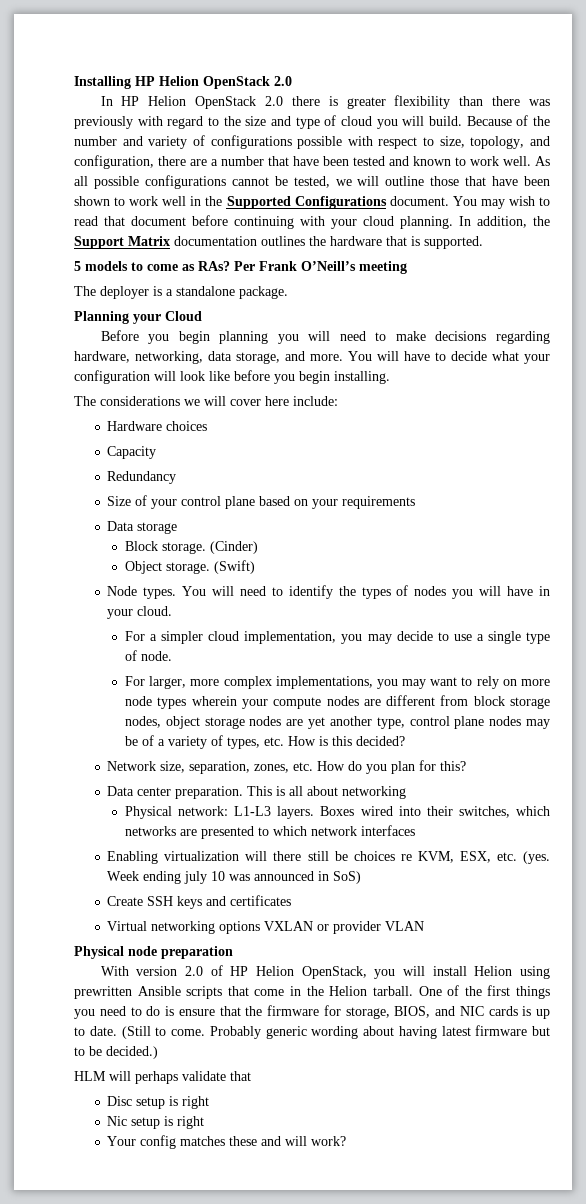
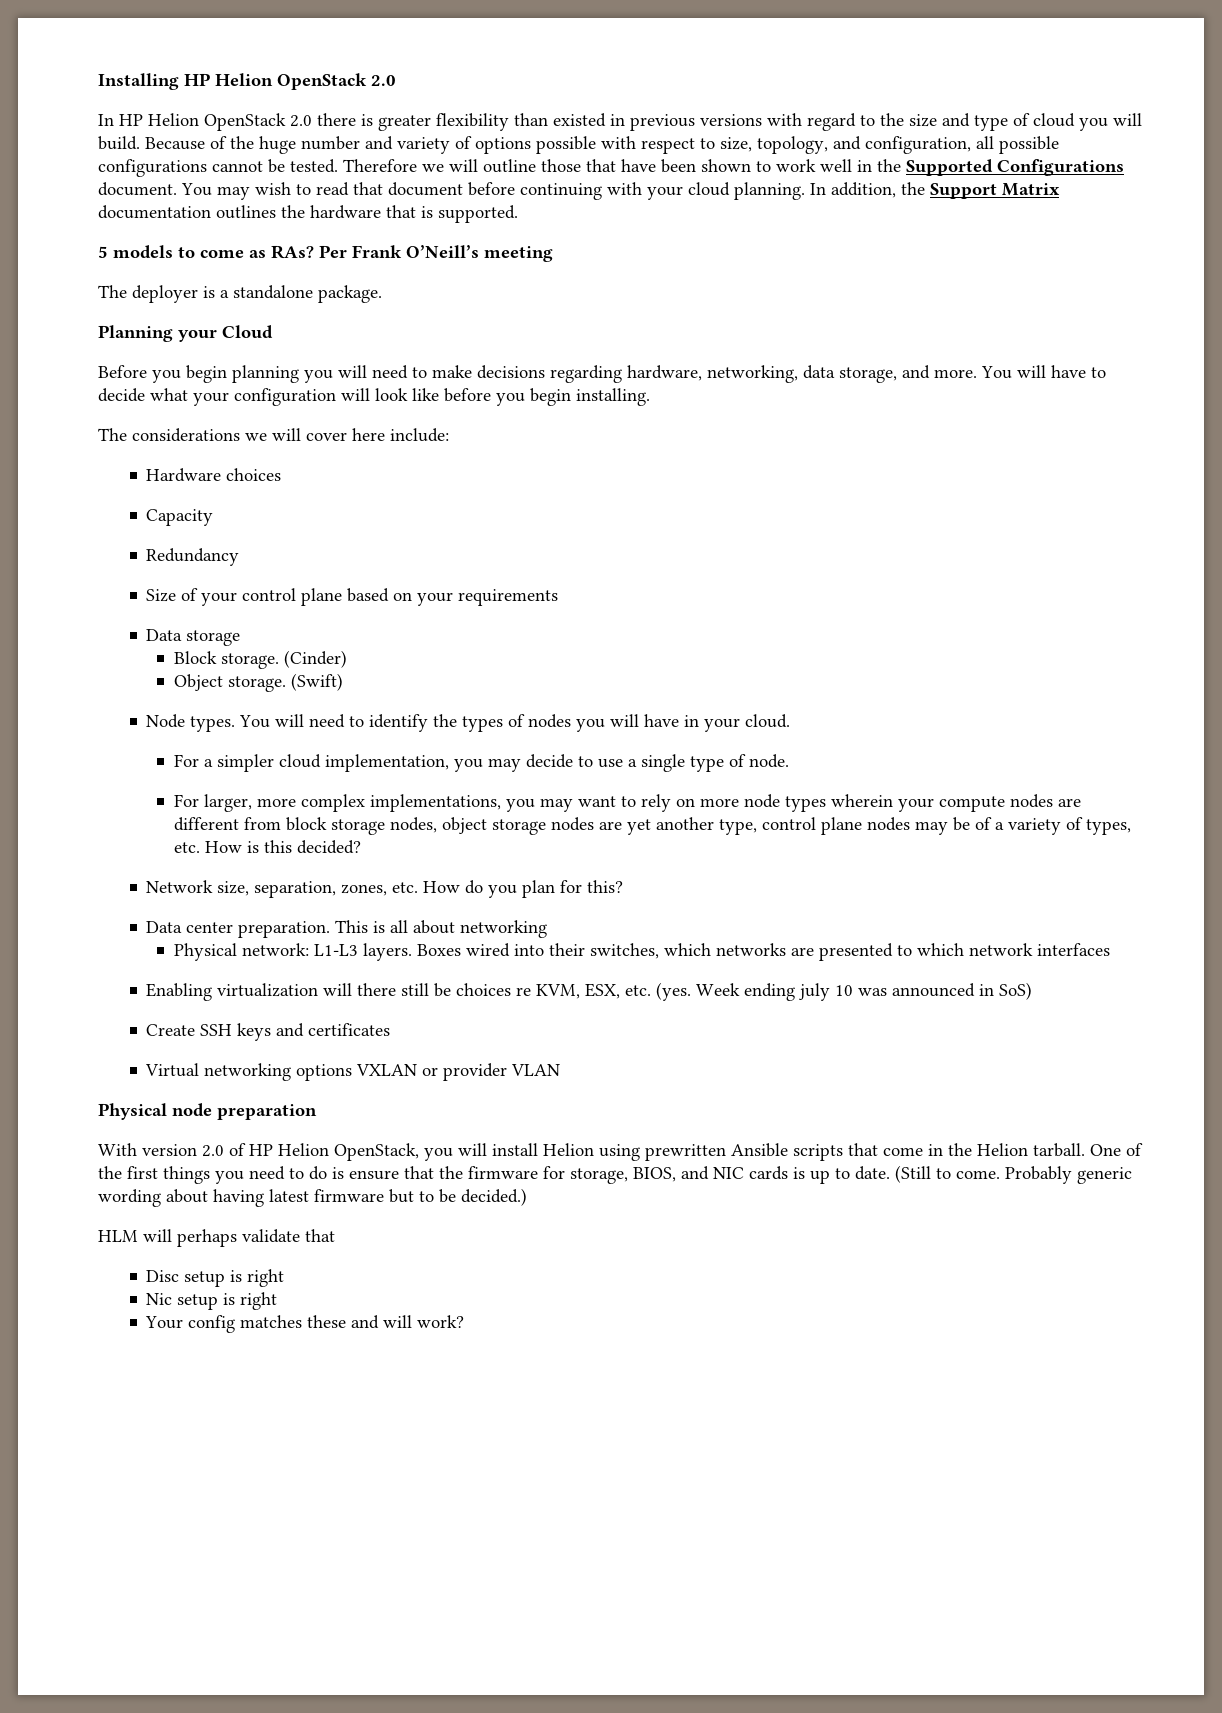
[492,96,550,106] [74,116,133,129] there was previously -> [553,113,762,131] existed in previous versions
(550, 121) none -> [259,136,296,154] huge
[210,135,292,149] configurations -> [475,137,531,154] options
[158,156,550,166] there are a number that have been tested and known to work well. As -> (971, 145) none
[293,176,330,188] tested, -> [290,159,417,173] tested. Therefore

